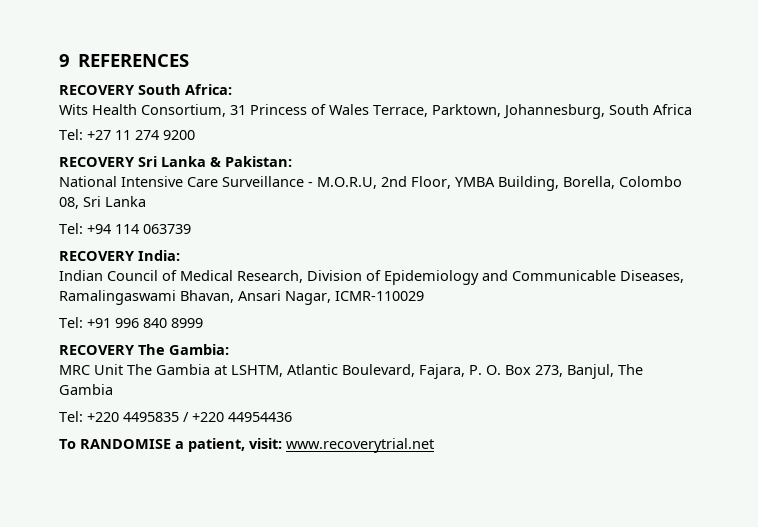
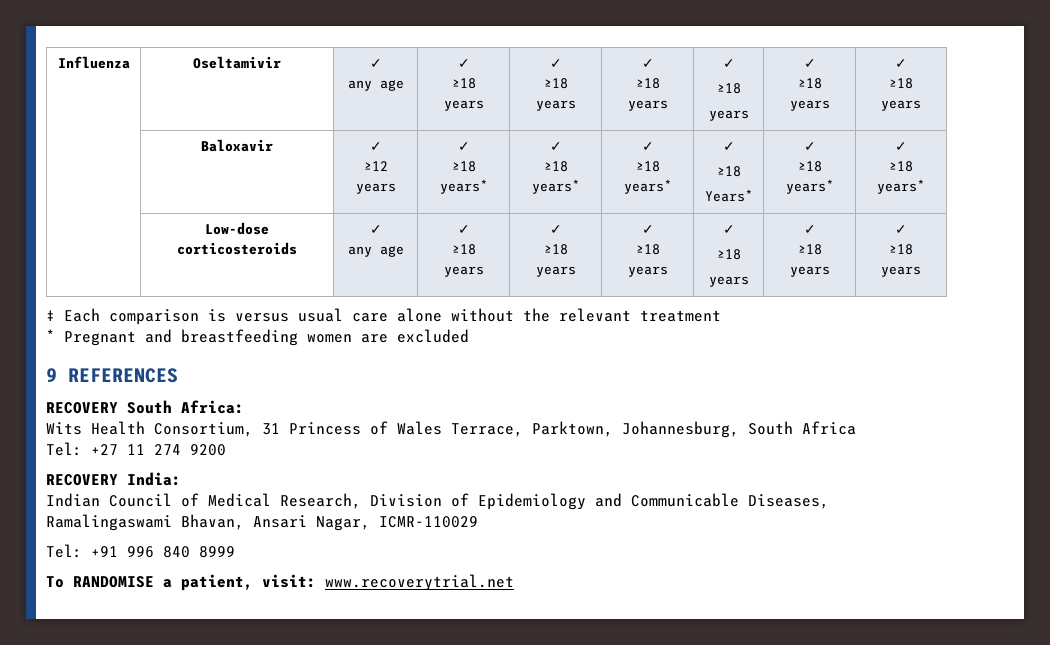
(59, 60) none -> [57,56,130,69] [193,56,281,69] [369,59,382,68] [347,80,404,91] [457,59,470,68] [451,78,476,89] [443,100,484,111] [549,59,562,68] [543,78,568,89] [535,100,576,111] [641,59,654,68] [635,78,660,89] [627,100,668,111] [722,59,735,68] [716,83,741,94] [708,110,749,121] [803,59,816,68] [797,78,822,89] [789,100,830,111] [895,59,907,68] [889,78,913,89] [881,100,921,111] [201,139,273,152] [369,142,382,151] [363,161,388,171] [355,183,396,194] [457,142,470,151] [451,161,476,172] [439,179,488,194] [549,142,562,151] [543,161,568,172] [531,179,580,194] [641,142,654,151] [635,161,660,172] [623,179,672,194] [722,142,735,151] [716,166,741,177] [704,189,753,202] [803,142,816,151] [797,161,822,172] [785,179,834,194] [895,142,907,151] [889,161,913,172] [877,179,925,194] [205,222,269,235] [177,242,297,255] [369,225,382,234] [347,246,404,257] [457,225,470,234] [451,244,476,255] [443,266,484,277] [549,225,562,234] [543,244,568,255] [535,266,576,277] [641,225,654,234] [635,244,660,255] [627,266,668,277] [722,225,735,234] [716,249,741,260] [708,276,749,287] [803,225,816,234] [797,244,822,255] [789,266,830,277] [895,225,907,234] [889,244,913,255] [881,266,921,277] [46,308,721,325] [46,329,469,346] Influenza | Oseltamivir | ✓ // any age | ✓ // ≥18 years | ✓ // ≥18 years | ✓ // ≥18 years | ✓ // ≥18 // years | ✓ // ≥18 years | ✓ // ≥18 years // | Baloxavir | ✓ // ≥12 years | ✓ // ≥18 years* | ✓ // ≥18 years* | ✓ // ≥18 years* | ✓ // ≥18 // Years* | ✓ // ≥18 years* | ✓ // ≥18 years* // | Low-dose corticosteroids | ✓ // any age | ✓ // ≥18 years | ✓ // ≥18 years | ✓ // ≥18 years | ✓ // ≥18 // years | ✓ // ≥18 years | ✓ // ≥18 years // ‡ Each comparison is versus usual care alone without the relevant treatment // * Pregnant and breastfeeding women are excluded //
[59,156,292,167] [59,176,682,191] [59,196,146,209] [59,223,191,234] // RECOVERY Sri Lanka & Pakistan: // National Intensive Care Surveillance - M.O.R.U, 2nd Floor, YMBA Building, Borella, Colombo 08, Sri Lanka // Tel: +94 114 063739 -> (226, 450) none
[59,344,229,355] [59,364,643,379] [59,384,113,395] [59,411,292,422] // RECOVERY The Gambia: // MRC Unit The Gambia at LSHTM, Atlantic Boulevard, Fajara, P. O. Box 273, Banjul, The Gambia // Tel: +220 4495835 / +220 44954436 -> (235, 552) none

